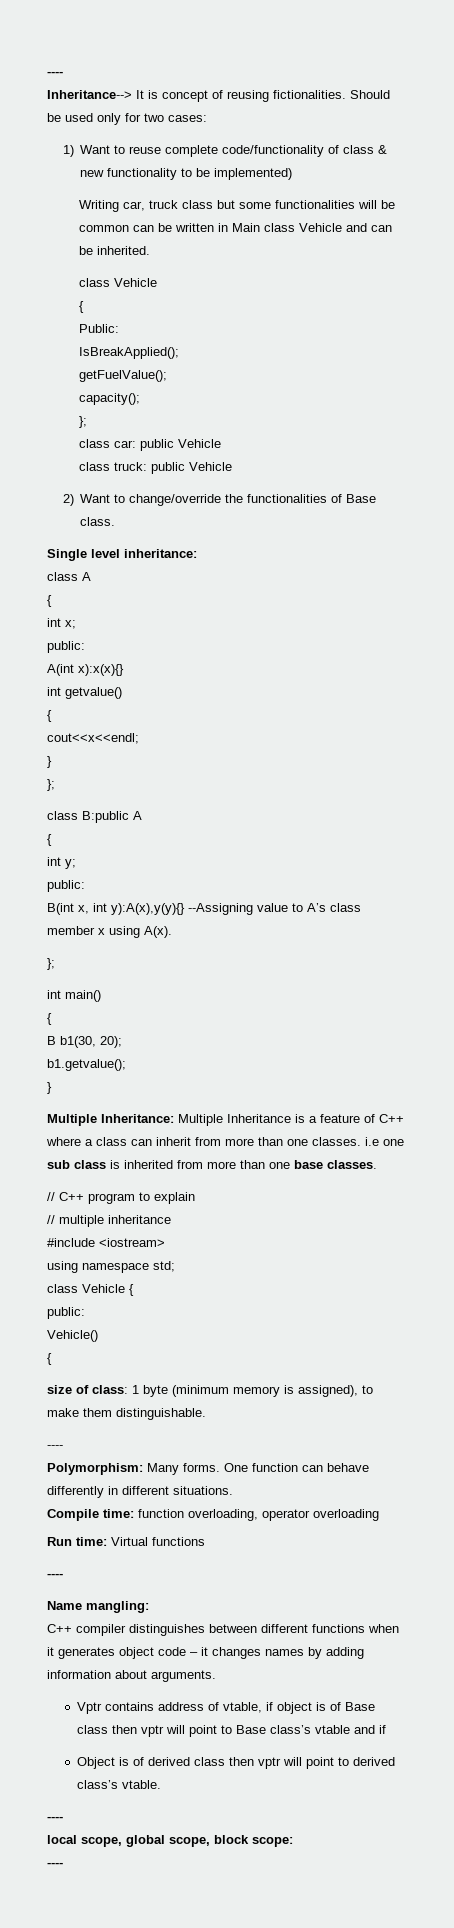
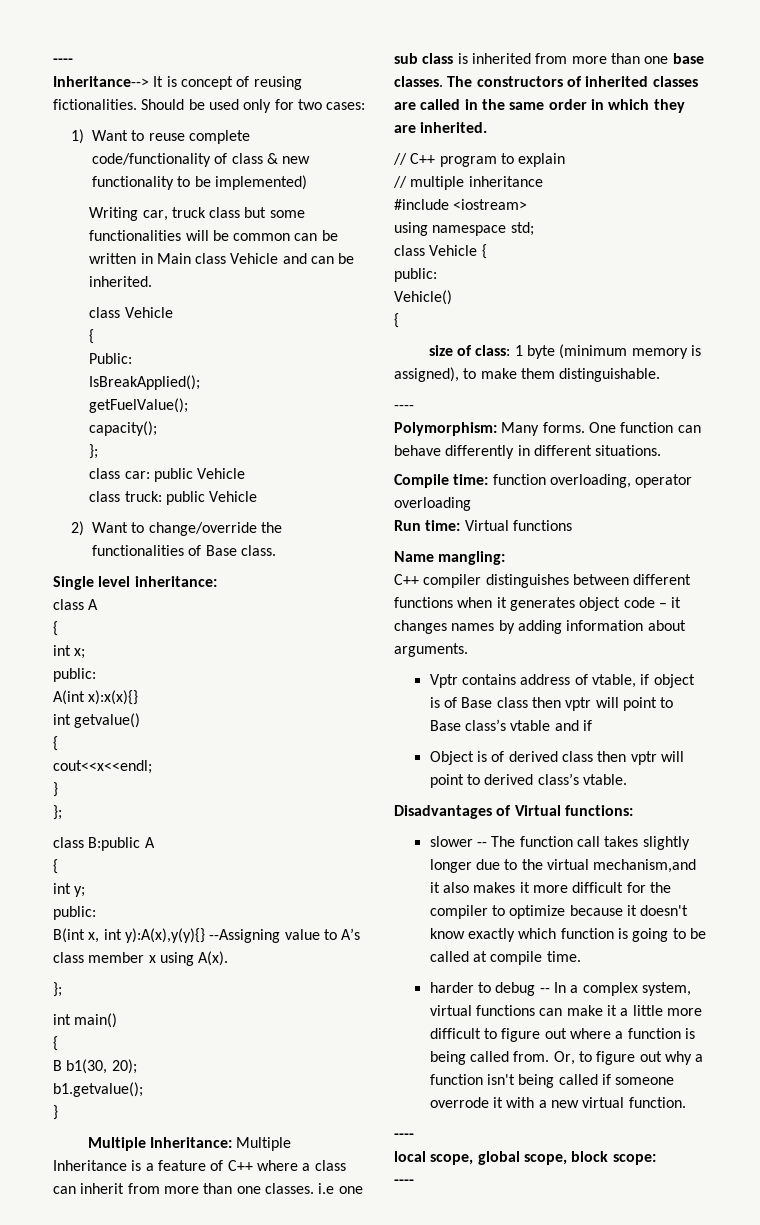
(377, 1164) none -> [447,76,698,87] [394,99,685,113] [394,122,488,133] The constructors of inherited classes are called in the same order in which they are inherited.
[47,1573,63,1578] // ---- -> (572, 525) none
(162, 1784) none -> [394,805,633,819] [429,836,690,850] [429,859,697,873] [429,882,671,893] [429,905,689,919] [429,928,706,942] [429,951,581,965] [429,982,691,996] [429,1005,702,1016] [429,1028,695,1042] [429,1051,704,1065] [429,1074,675,1088] [429,1097,686,1108] // Disadvantages of Virtual functions: // slower -- The function call takes slightly longer due to the virtual mechanism,and it also makes it more difficult for the compiler to optimize because it doesn't know exactly which function is going to be called at compile time. // harder to debug -- In a complex system, virtual functions can make it a little more difficult to figure out where a function is being called from. Or, to figure out why a function isn't being called if someone overrode it with a new virtual function.

